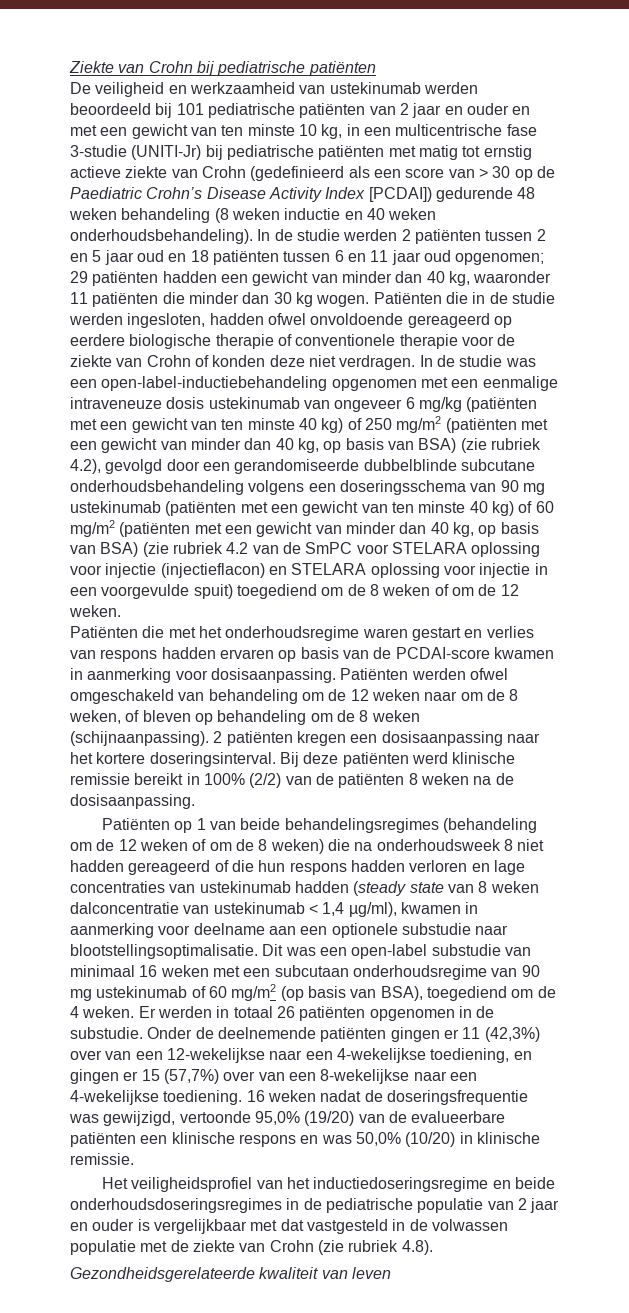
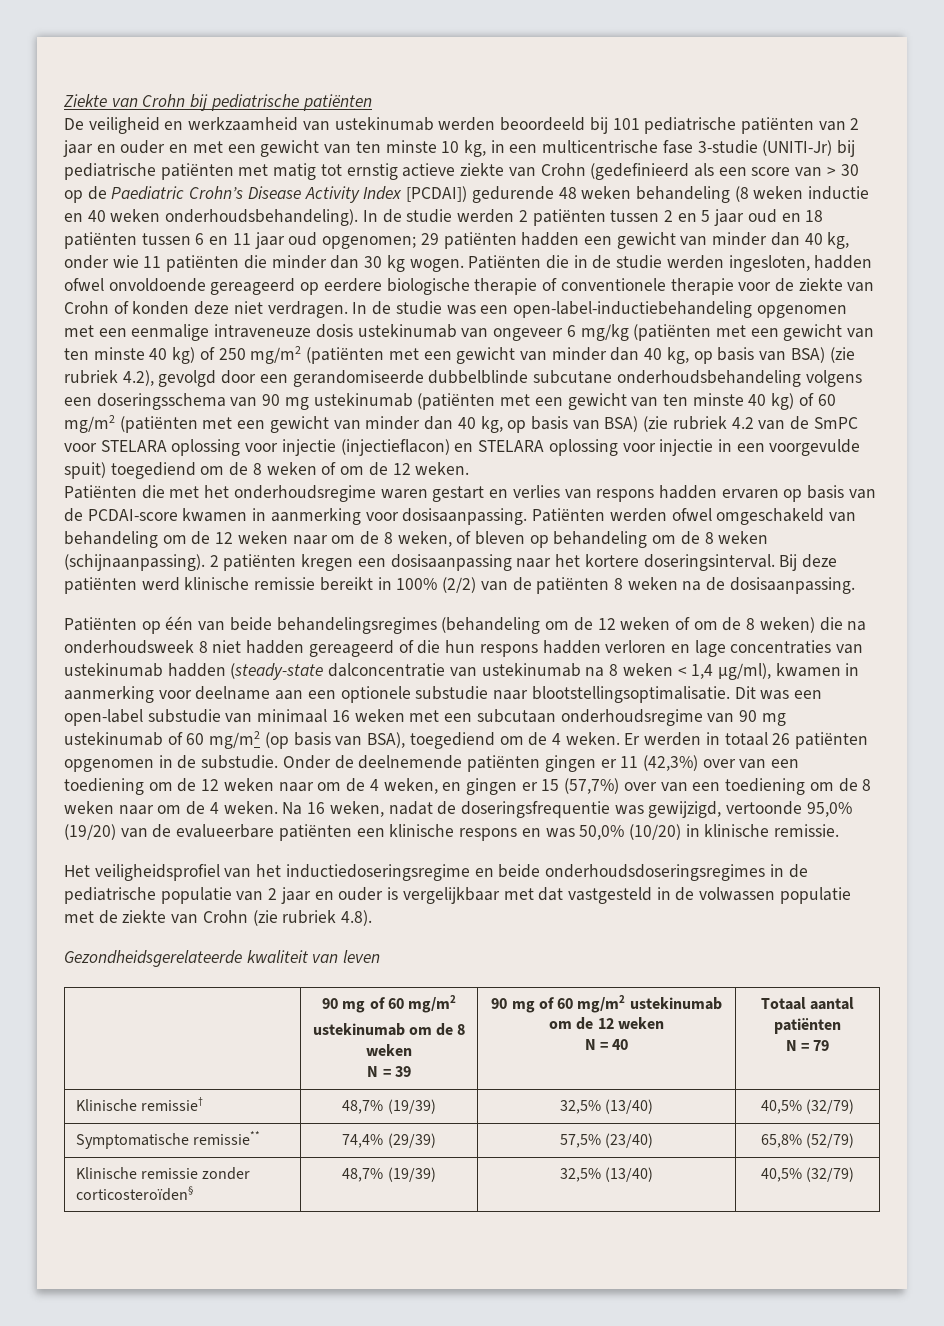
[473,271,552,283] waaronder -> [64,255,139,269] onder wie
[196,818,206,830] 1 -> [165,616,194,630] één
[353,881,539,896] [70,902,305,914] (steady state van 8 weken dalconcentratie van ustekinumab -> [230,663,673,680] (steady-state dalconcentratie van ustekinumab na 8 weken
[166,1048,510,1063] 12-wekelijkse naar een 4-wekelijkse toediening, -> [64,778,438,795] toediening om de 12 weken naar om de 4 weken,
[320,1069,477,1084] [70,1090,316,1105] 8-wekelijkse naar een 4-wekelijkse toediening. 16 weken -> [725,778,872,795] [64,801,384,817] toediening om de 8 weken naar om de 4 weken. Na 16 weken,
(391, 1273) none -> [321,995,457,1013] [312,1023,466,1036] [366,1044,412,1056] [367,1066,411,1077] [491,995,722,1013] [549,1017,664,1030] [584,1039,629,1050] [760,997,855,1010] [774,1018,841,1034] [785,1040,830,1051] [75,1097,203,1111] [342,1099,436,1114] [559,1099,654,1114] [760,1099,855,1114] [75,1131,260,1149] [342,1133,436,1148] [559,1133,654,1148] [760,1133,855,1148] [75,1167,251,1180] [75,1186,193,1201] [342,1167,436,1182] [559,1167,654,1182] [760,1167,855,1182] // | 90 mg of 60 mg/m2 // ustekinumab om de 8 weken // N = 39 | 90 mg of 60 mg/m2 ustekinumab om de 12 weken // N = 40 | Totaal aantal patiënten // N = 79 // Klinische remissie† | 48,7% (19/39) | 32,5% (13/40) | 40,5% (32/79) // Symptomatische remissie** | 74,4% (29/39) | 57,5% (23/40) | 65,8% (52/79) // Klinische remissie zonder corticosteroïden§ | 48,7% (19/39) | 32,5% (13/40) | 40,5% (32/79)

